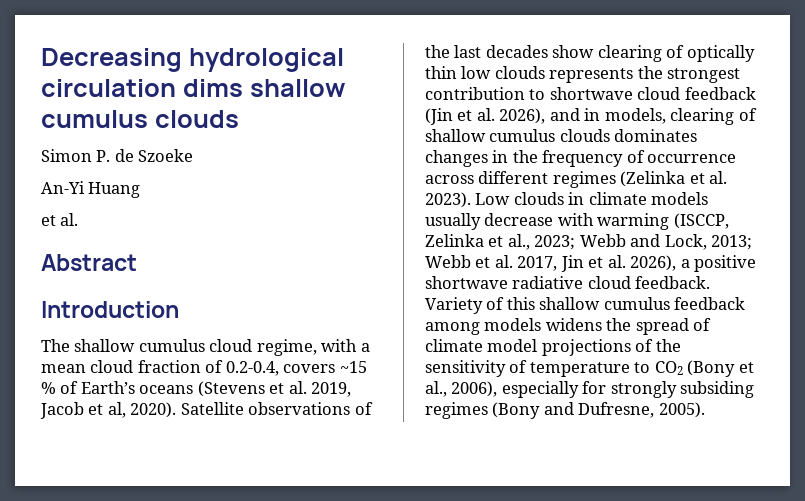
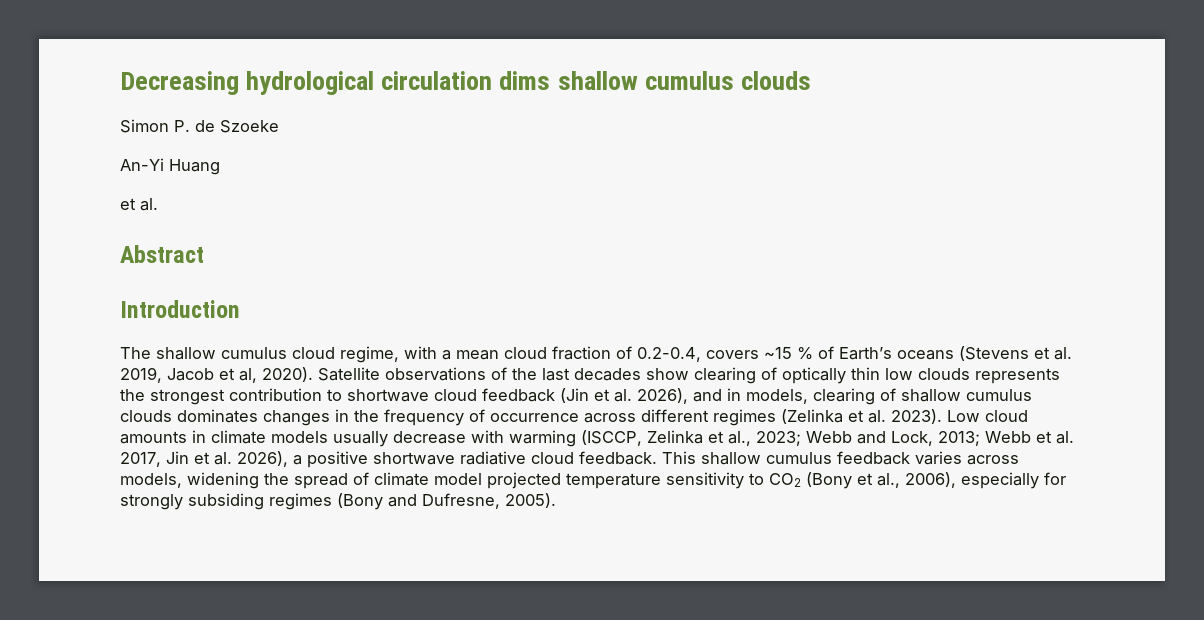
[513,192,564,205] clouds -> [985,410,1028,422] [120,431,187,444] cloud amounts
[425,297,746,314] [425,318,602,335] Variety of this shallow cumulus feedback among models widens -> [662,451,1019,465] [120,472,259,489] This shallow cumulus feedback varies across models, widening
[541,339,681,356] [425,360,630,377] projections of the sensitivity of temperature -> [487,472,744,489] projected temperature sensitivity

